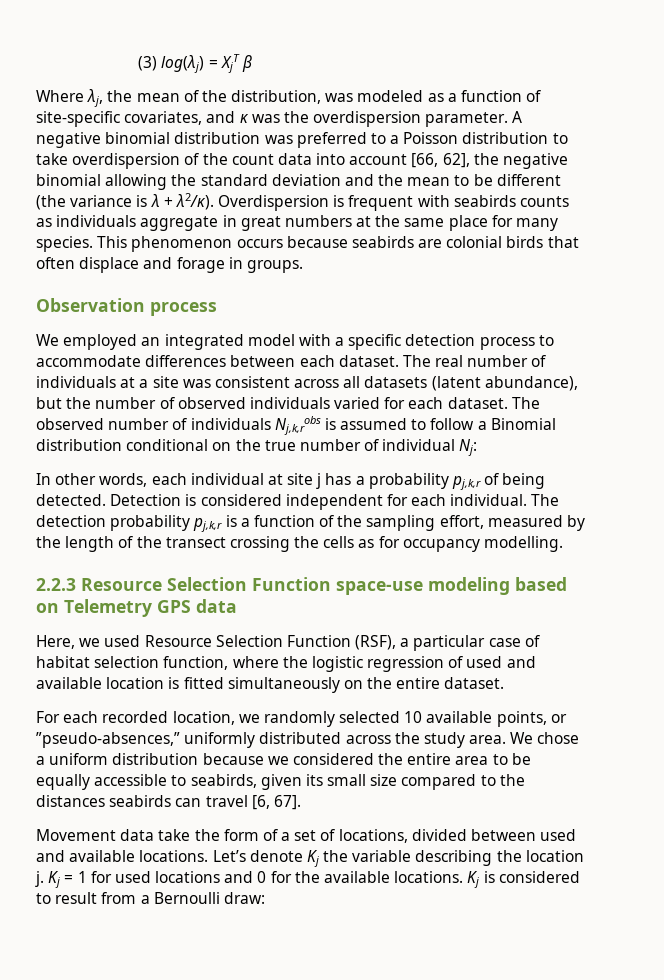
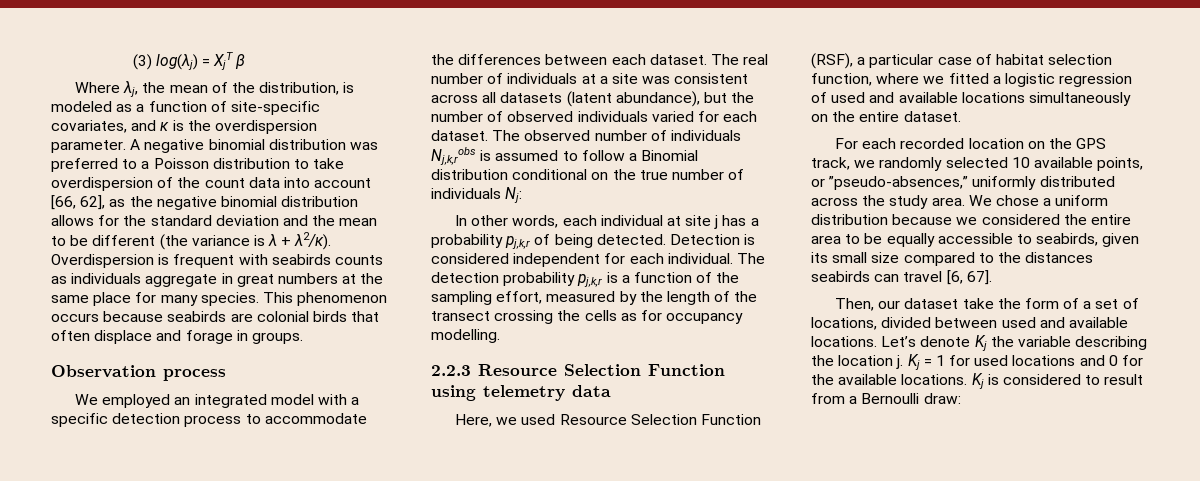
[325,93,354,102] was -> [343,82,355,93] is
[251,114,280,123] was -> [172,120,184,131] is
(470, 160) none -> [109,199,126,207] as
[105,174,168,190] allowing -> [281,196,359,207] [51,215,120,226] distribution allows for
(141, 361) none -> [431,54,454,65] the
[382,439,456,451] individual -> [431,188,501,199] individuals
[336,577,567,595] [36,599,191,617] space-use modeling based on Telemetry GPS -> [431,385,565,401] using telemetry
[282,656,308,668] the -> [923,73,1001,84] we fitted a
[106,677,224,689] location is fitted -> [961,92,1025,103] locations
[172,711,235,725] location, -> [968,138,1107,149] [811,157,850,170] location on the GPS track,
[36,829,155,841] Movement data -> [834,298,959,311] Then, our dataset

